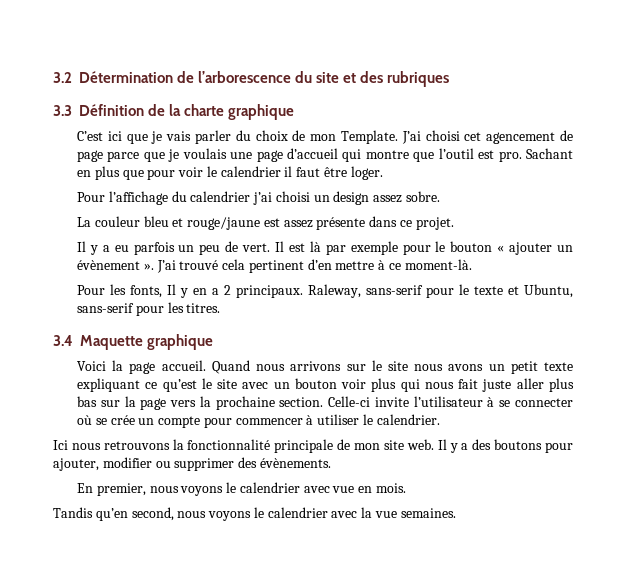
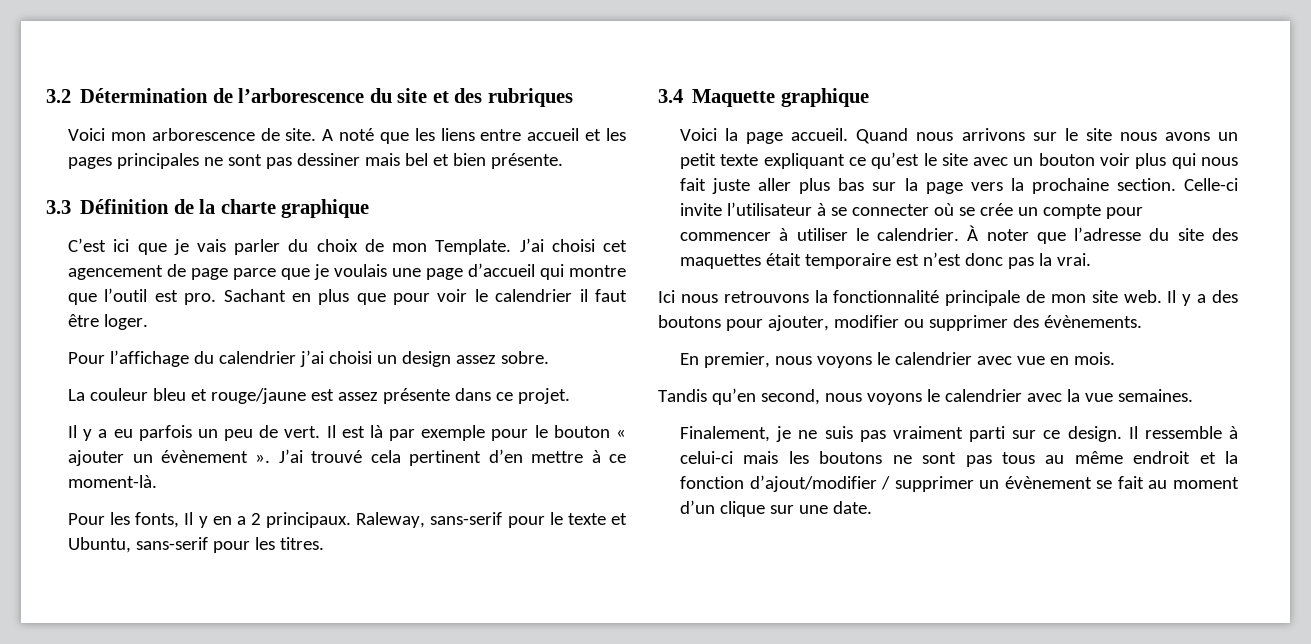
(450, 79) none -> [68,128,626,144] [68,153,563,169] // Voici mon arborescence de site. A noté que les liens entre accueil et les pages principales ne sont pas dessiner mais bel et bien présente.
(440, 419) none -> [967,225,1238,244] [680,252,1092,269] À noter que l’adresse du site des maquettes était temporaire est n’est donc pas la vrai.
(456, 513) none -> [680,426,1238,442] [680,451,1238,467] [680,475,1239,492] [680,500,873,517] // Finalement, je ne suis pas vraiment parti sur ce design. Il ressemble à celui-ci mais les boutons ne sont pas tous au même endroit et la fonction d’ajout/modifier / supprimer un évènement se fait au moment d’un clique sur une date.

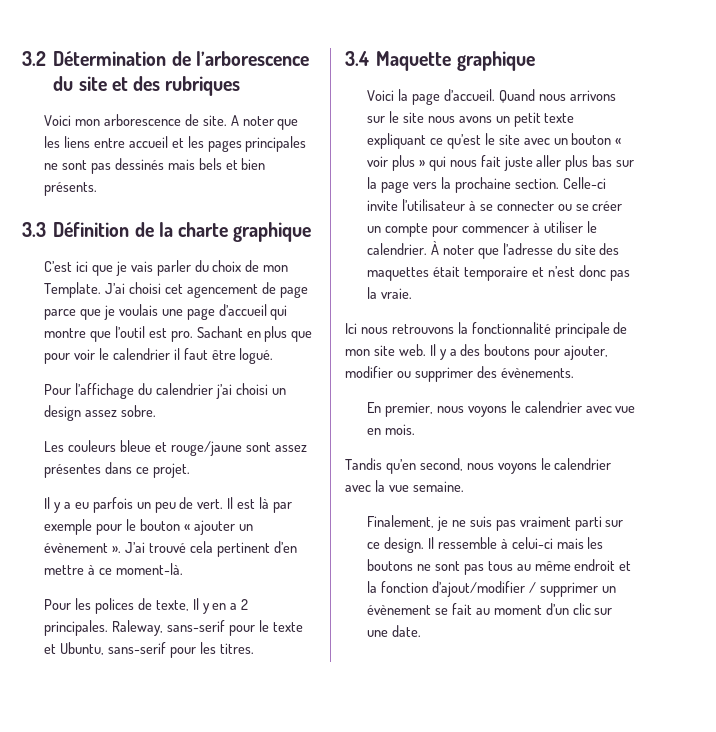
[339,128,375,141] noté -> [242,116,274,126] noter
[297,153,429,166] dessiner mais bel -> [114,158,222,170] dessinés mais bels
[490,153,563,169] présente. -> [44,182,98,196] présents.
[104,314,149,330] loger. -> [239,348,274,364] logué.
[68,388,451,404] La couleur bleu et rouge/jaune est assez présente -> [44,440,307,456] [44,464,102,478] Les couleurs bleue et rouge/jaune sont assez présentes
[135,512,180,528] fonts, -> [94,598,189,614] polices de texte,
[266,512,352,528] principaux. -> [44,620,109,636] principales.
[791,128,849,141] accueil. -> [443,89,495,101] d’accueil.
(1095, 159) none -> [615,138,622,145] «
(1167, 161) none -> [418,160,425,167] »
[934,203,1014,216] où se crée -> [557,201,623,211] ou se créer
[896,254,920,266] est -> [531,267,544,277] et
[1057,253,1092,266] vrai. -> [380,288,412,299] vraie.
[1117,389,1193,402] semaines. -> [412,481,464,492] semaine.
[720,501,766,517] clique -> [572,603,591,615] clic

